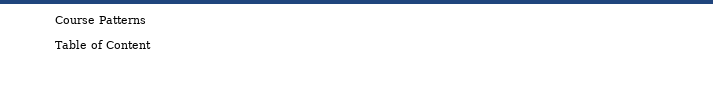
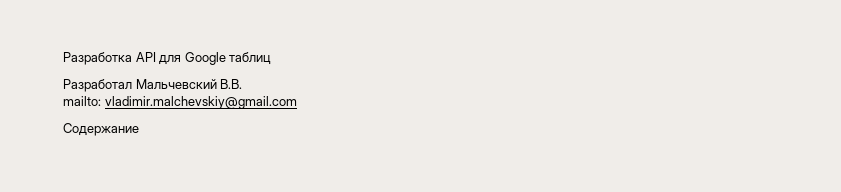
[55,16,146,24] [55,40,151,49] Course Patterns // Table of Content -> [63,52,272,65] [63,79,243,92] [63,96,297,109] [63,123,140,136] Разработка API для Google таблиц // Разработал Мальчевский В.В. // mailto: vladimir.malchevskiy@gmail.com // Содержание

